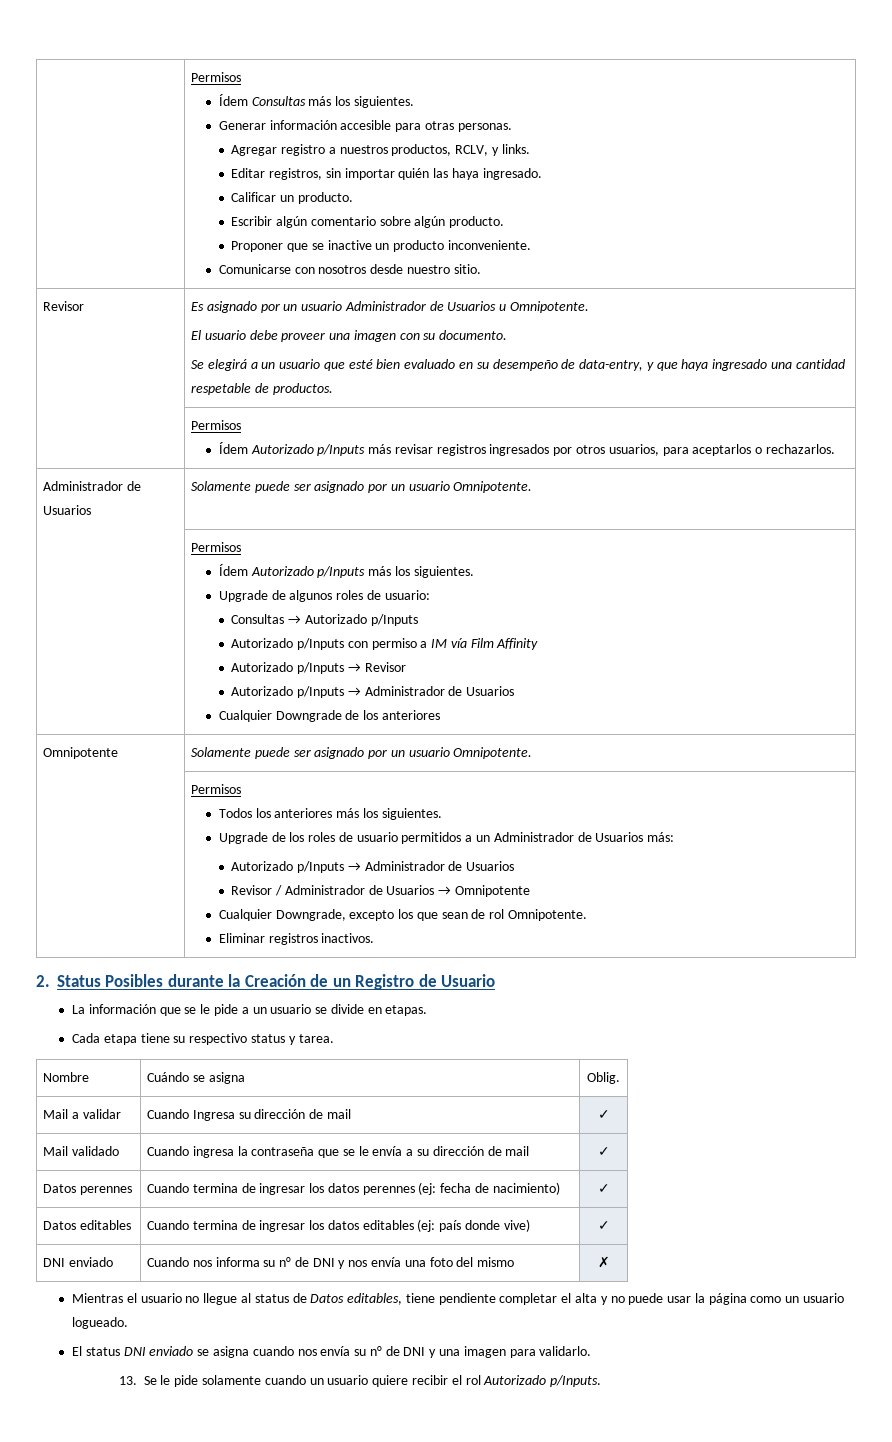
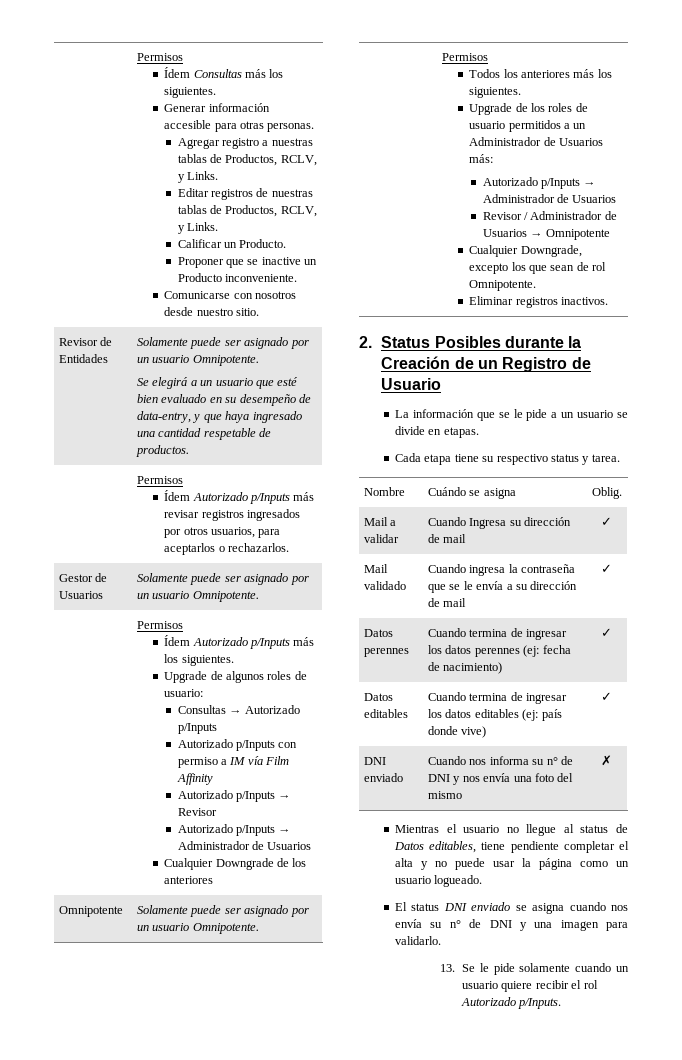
[339,144,530,156] nuestros productos, RCLV, y links. -> [271,138,313,146] [177,154,317,166] [177,171,218,183] nuestras tablas de Productos, RCLV, y Links.
[268,168,542,180] [231,192,353,204] [231,216,505,228] registros, sin importar quién las haya ingresado. // Calificar un producto. // Escribir algún comentario sobre algún producto. -> [210,188,313,200] [177,205,317,217] [177,222,218,234] [177,239,287,248] registros de nuestras tablas de Productos, RCLV, y Links. // Calificar un Producto.
[393,240,445,252] producto -> [177,273,222,282] Producto
[190,301,590,313] [190,330,508,342] | Es asignado por un usuario Administrador de Usuarios u Omnipotente. // El usuario debe proveer una imagen con su documento. -> [100,337,113,346] [59,354,109,363] [137,337,309,349] [137,355,259,366] de Entidades | Solamente puede ser asignado por un usuario Omnipotente.
[42,481,123,491] Administrador -> [59,574,94,582] Gestor

